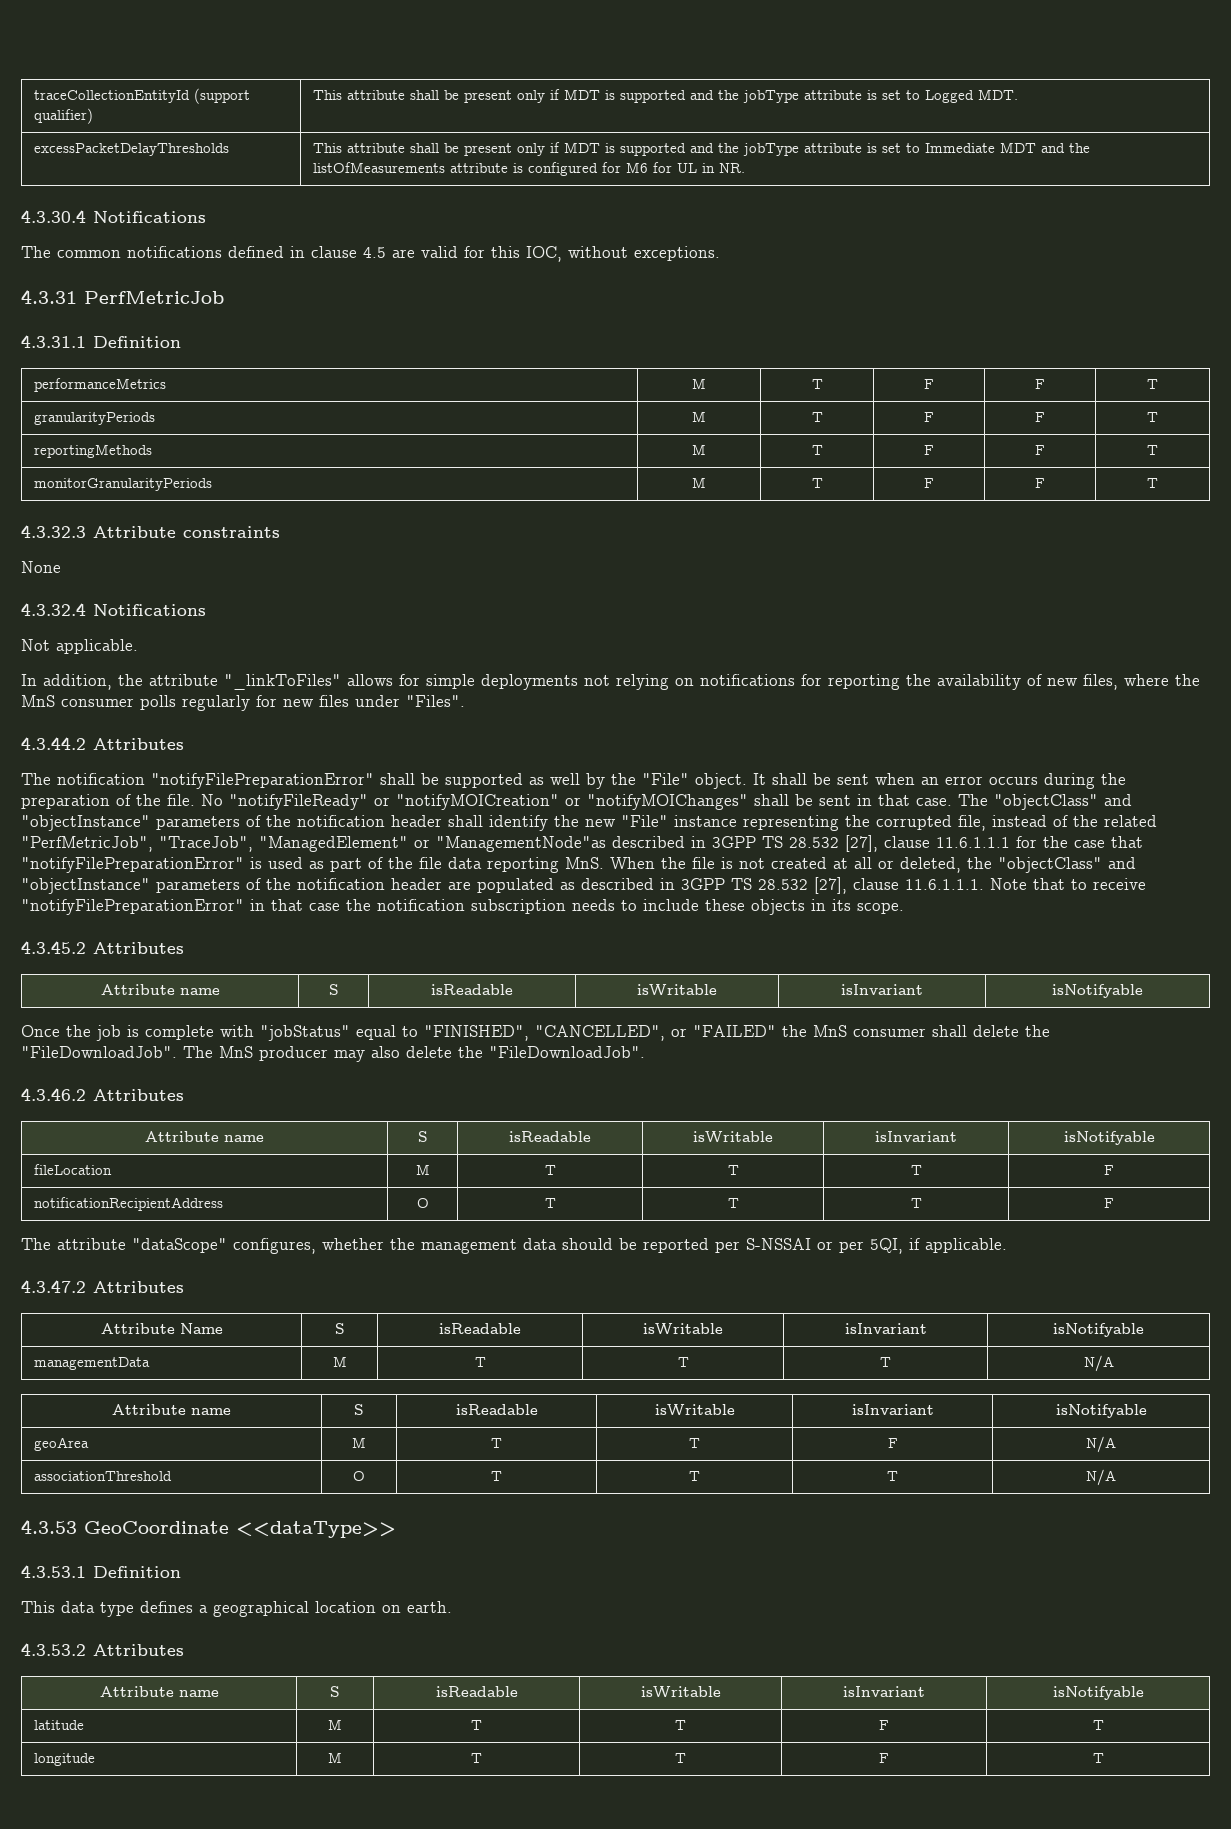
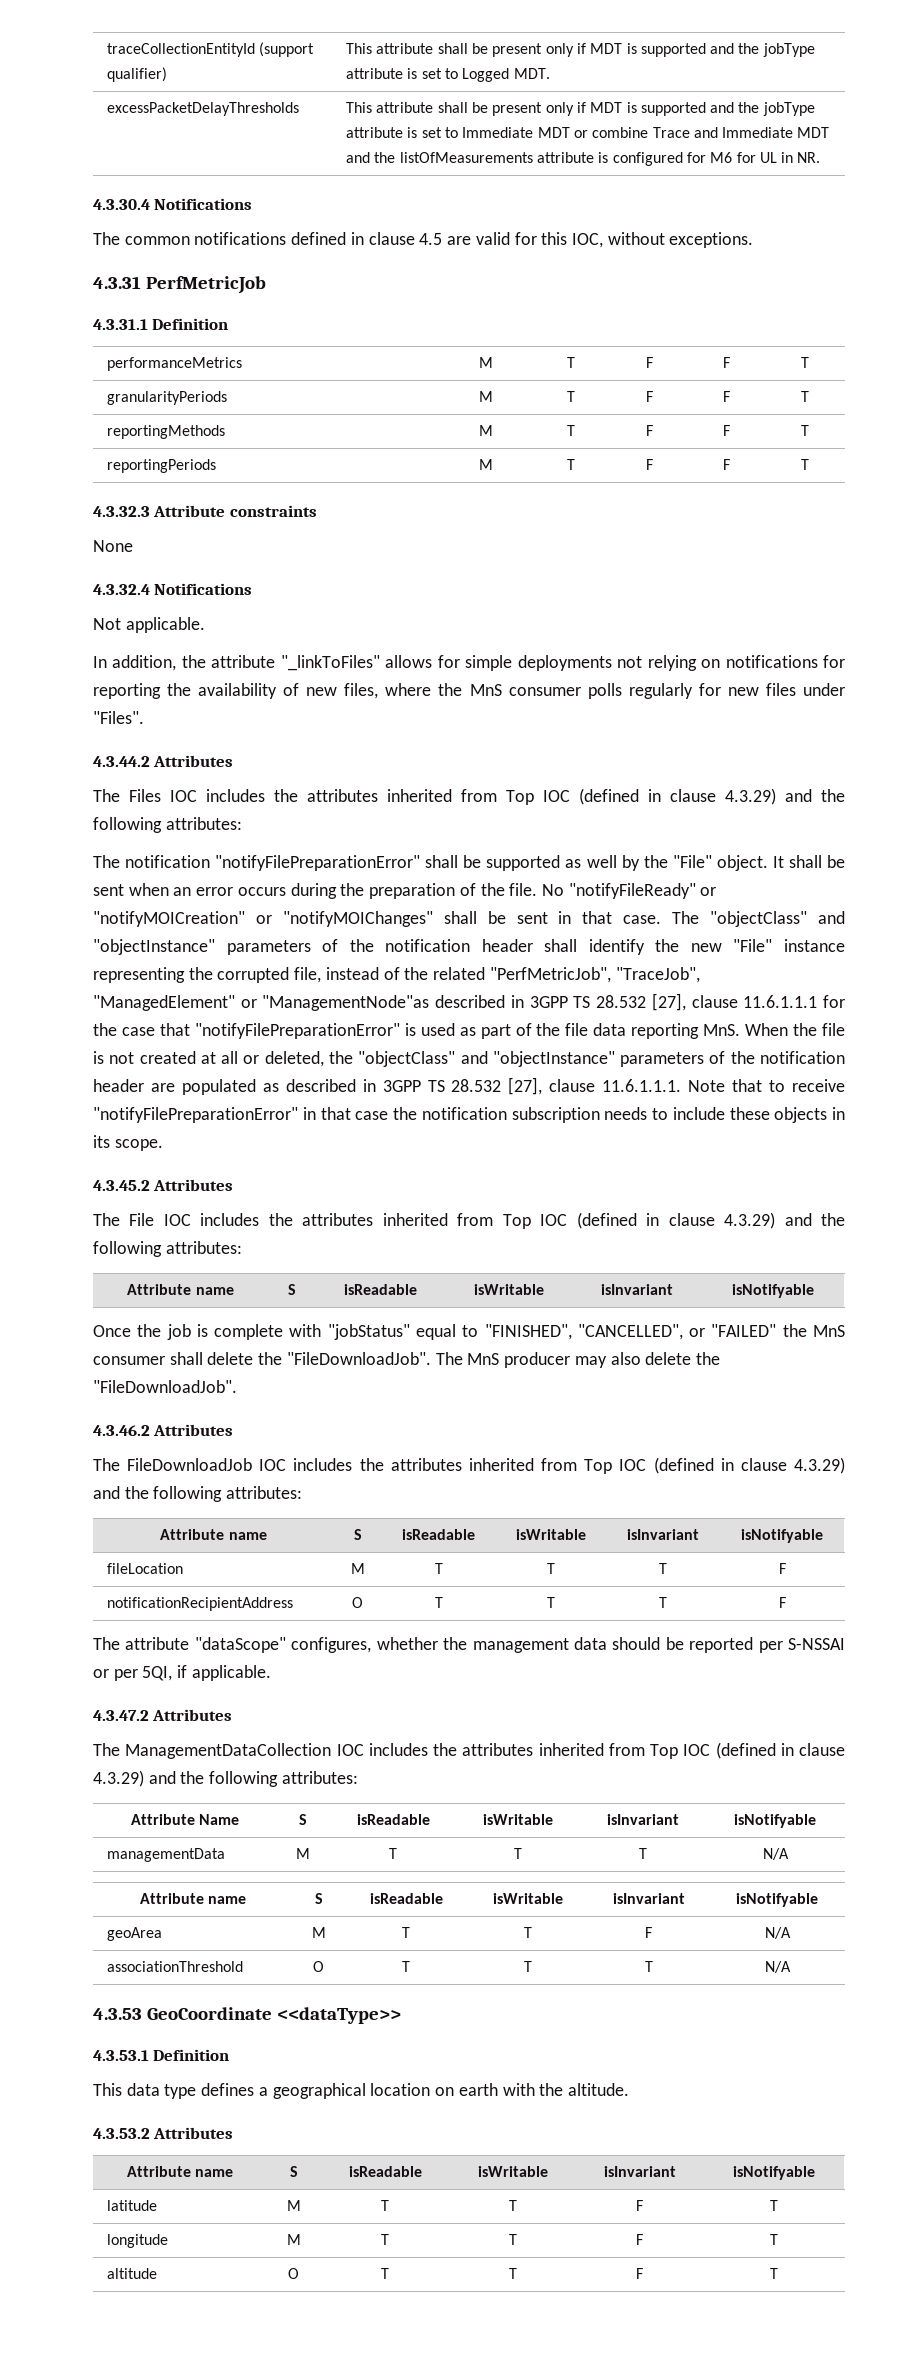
(1036, 147) none -> [573,127,830,138] or combine Trace and Immediate MDT
[33,478,212,491] monitorGranularityPeriods -> [106,459,216,473] reportingPeriods
(184, 744) none -> [93,788,845,805] [93,817,242,833] // The Files IOC includes the attributes inherited from Top IOC (defined in clause 4.3.29) and the following attributes:
(184, 948) none -> [93,1212,845,1229] [93,1241,242,1257] // The File IOC includes the attributes inherited from Top IOC (defined in clause 4.3.29) and the following attributes:
(184, 1095) none -> [93,1457,845,1474] [93,1486,303,1502] // The FileDownloadJob IOC includes the attributes inherited from Top IOC (defined in clause 4.3.29) and the following attributes:
(184, 1287) none -> [93,1742,845,1759] [93,1770,358,1787] // The ManagementDataCollection IOC includes the attributes inherited from Top IOC (defined in clause 4.3.29) and the following attributes:
[407,1601,452,1613] earth. -> [458,2083,629,2096] earth with the altitude.
(1104, 1758) none -> [106,2268,157,2279] [288,2268,299,2279] [381,2268,389,2279] [508,2268,517,2279] [636,2268,643,2279] [770,2268,778,2279] // altitude | O | T | T | F | T

